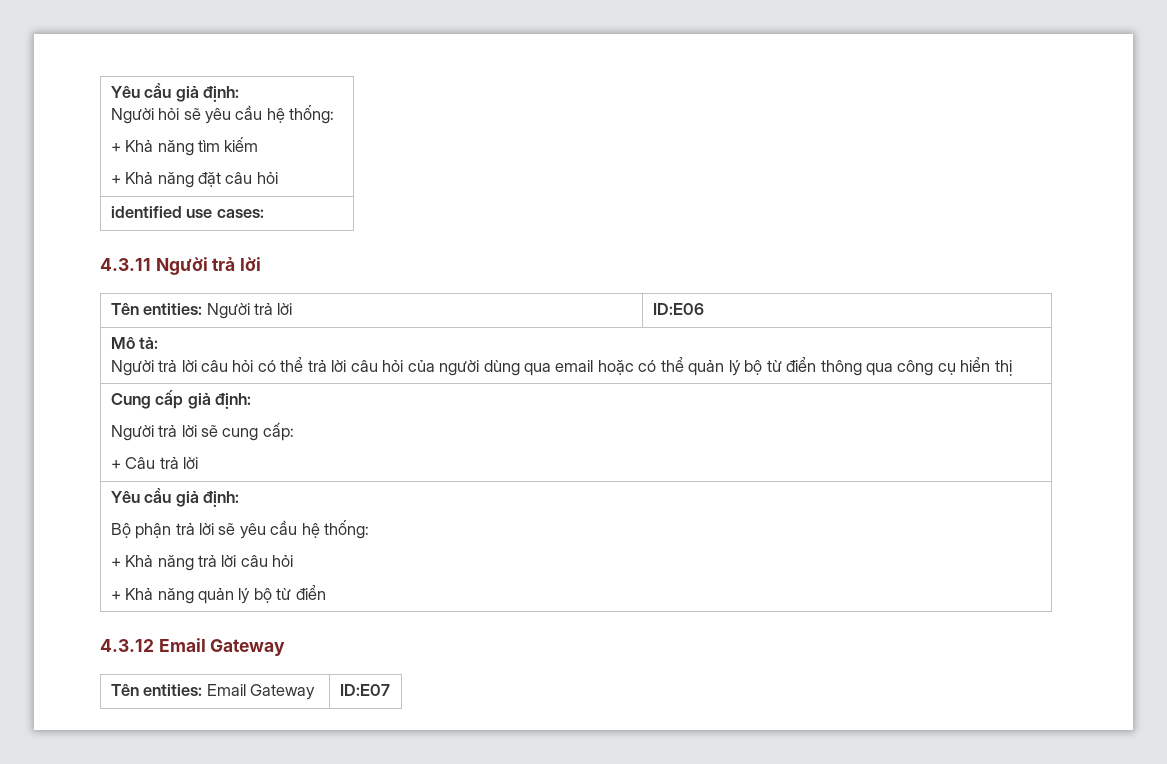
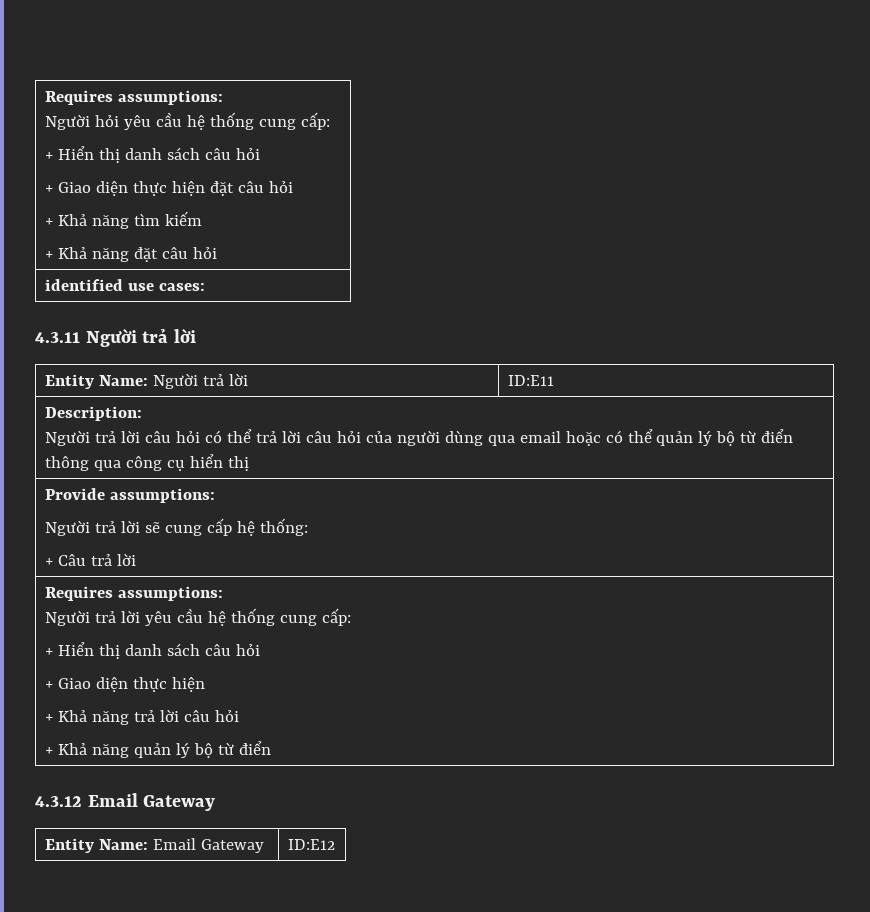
[110,83,240,102] Yêu cầu giả định: -> [44,90,223,105] Requires assumptions:
[183,105,335,124] sẽ yêu cầu hệ thống: -> [123,112,330,130] [44,146,260,163] [44,181,293,196] yêu cầu hệ thống cung cấp: // + Hiển thị danh sách câu hỏi // + Giao diện thực hiện đặt câu hỏi
[110,303,203,315] Tên entities: -> [44,374,148,389] Entity Name:
[652,303,704,315] [110,337,159,349] ID:E06 // Mô tả: -> [507,375,554,386] [44,406,142,421] ID:E11 // Description:
[110,390,252,409] Cung cấp giả định: -> [44,488,215,503] Provide assumptions:
[262,422,294,441] cấp: -> [206,518,308,536] cấp hệ thống:
[110,488,240,507] [110,520,370,539] Yêu cầu giả định: // Bộ phận trả lời sẽ yêu cầu hệ thống: -> [44,586,223,601] [44,608,351,626] [44,642,260,659] [44,677,205,692] Requires assumptions: // Người trả lời yêu cầu hệ thống cung cấp: // + Hiển thị danh sách câu hỏi // + Giao diện thực hiện
[110,684,203,696] Tên entities: -> [44,838,148,853] Entity Name:
[339,684,390,696] ID:E07 -> [287,839,335,850] ID:E12

